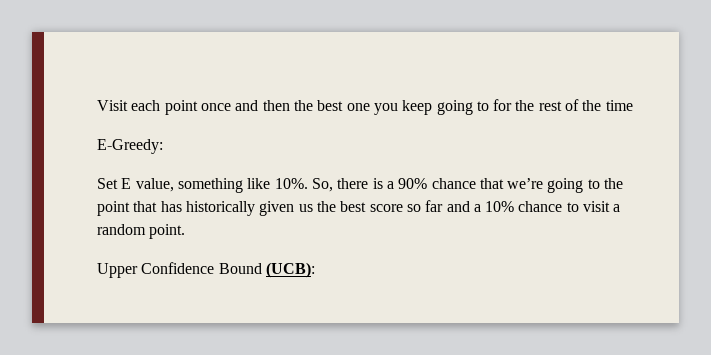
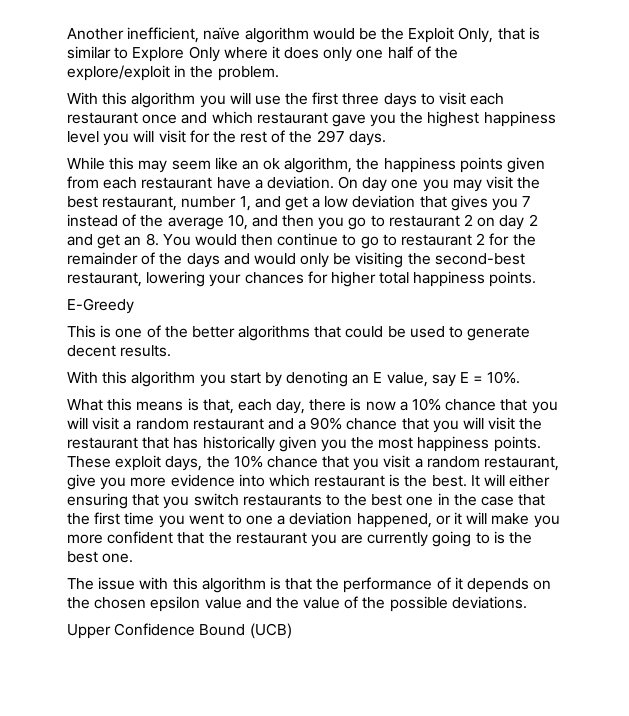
[97,100,489,115] Visit each point once and then the best one you keep going to -> [67,27,540,43] [67,46,459,62] [67,65,279,81] [67,92,505,108] [67,111,556,127] [67,130,186,146] Another inefficient, naïve algorithm would be the Exploit Only, that is similar to Explore Only where it does only one half of the explore/exploit in the problem. // With this algorithm you will use the first three days to visit each restaurant once and which restaurant gave you the highest happiness level you will visit
[605,100,633,111] [97,139,163,154] [97,178,624,193] [97,200,621,216] [97,224,186,239] time // E-Greedy: // Set E value, something like 10%. So, there is a 90% chance that we’re going to the point that has historically given us the best score so far and a 10% chance to visit a random point. -> [316,130,386,146] [67,157,546,173] [67,176,541,192] [67,195,532,211] [67,214,538,230] [67,233,536,249] [67,252,525,268] [67,271,537,287] [67,298,134,314] [67,325,531,341] [67,345,172,357] [67,371,521,387] [67,398,558,414] [67,417,543,433] [67,436,541,452] [67,455,560,471] [67,474,551,490] [67,493,546,509] [67,512,560,528] [67,531,533,547] [67,551,134,563] [67,577,552,593] [67,596,527,612] 297 days. // While this may seem like an ok algorithm, the happiness points given from each restaurant have a deviation. On day one you may visit the best restaurant, number 1, and get a low deviation that gives you 7 instead of the average 10, and then you go to restaurant 2 on day 2 and get an 8. You would then continue to go to restaurant 2 for the remainder of the days and would only be visiting the second-best restaurant, lowering your chances for higher total happiness points. // E-Greedy // This is one of the better algorithms that could be used to generate decent results. // With this algorithm you start by denoting an E value, say E = 10%. // What this means is that, each day, there is now a 10% chance that you will visit a random restaurant and a 90% chance that you will visit the restaurant that has historically given you the most happiness points. These exploit days, the 10% chance that you visit a random restaurant, give you more evidence into which restaurant is the best. It will either ensuring that you switch restaurants to the best one in the case that the first time you went to one a deviation happened, or it will make you more confident that the restaurant you are currently going to is the best one. // The issue with this algorithm is that the performance of it depends on the chosen epsilon value and the value of the possible deviations.
[265,262,315,278] (UCB): -> [249,623,292,639] (UCB)

